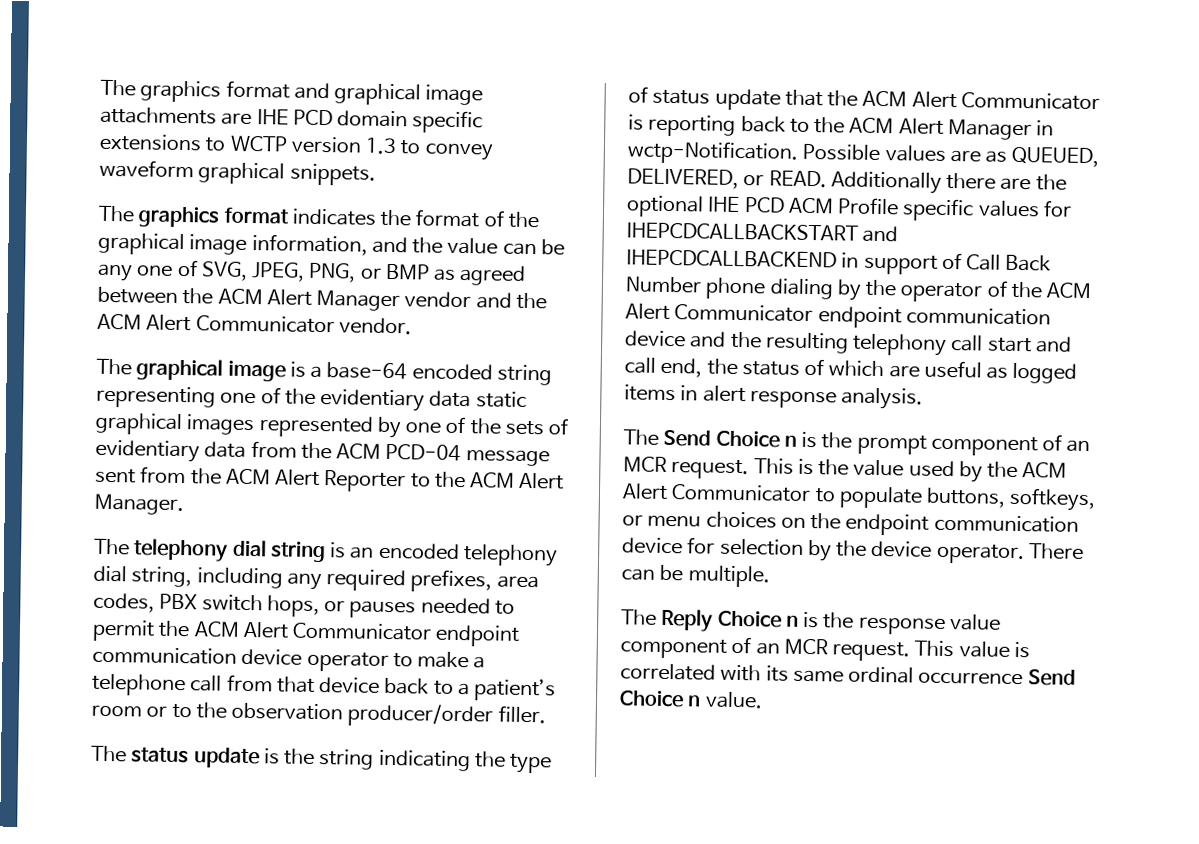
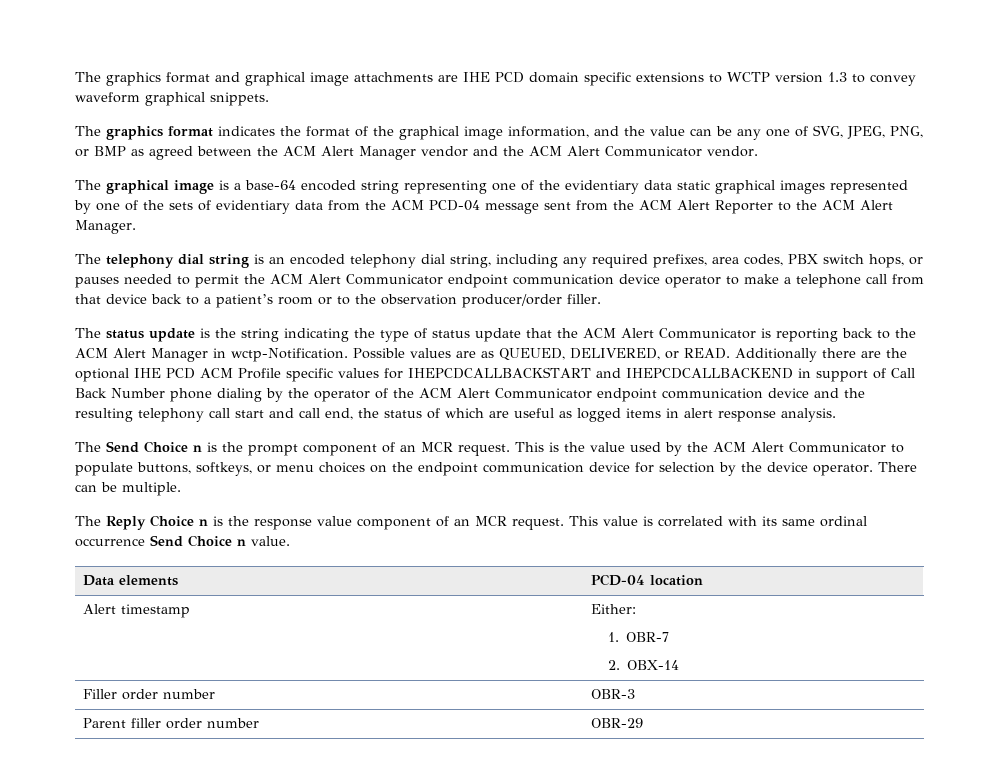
(763, 700) none -> [82,575,178,586] [590,574,703,586] [82,604,190,618] [590,604,636,614] [607,632,670,642] [607,660,680,670] [82,689,215,700] [590,689,635,699] [82,718,259,729] [590,718,643,728] // Data elements | PCD-04 location // Alert timestamp | Either: // 1. OBR-7 // 2. OBX-14 // Filler order number | OBR-3 // Parent filler order number | OBR-29

